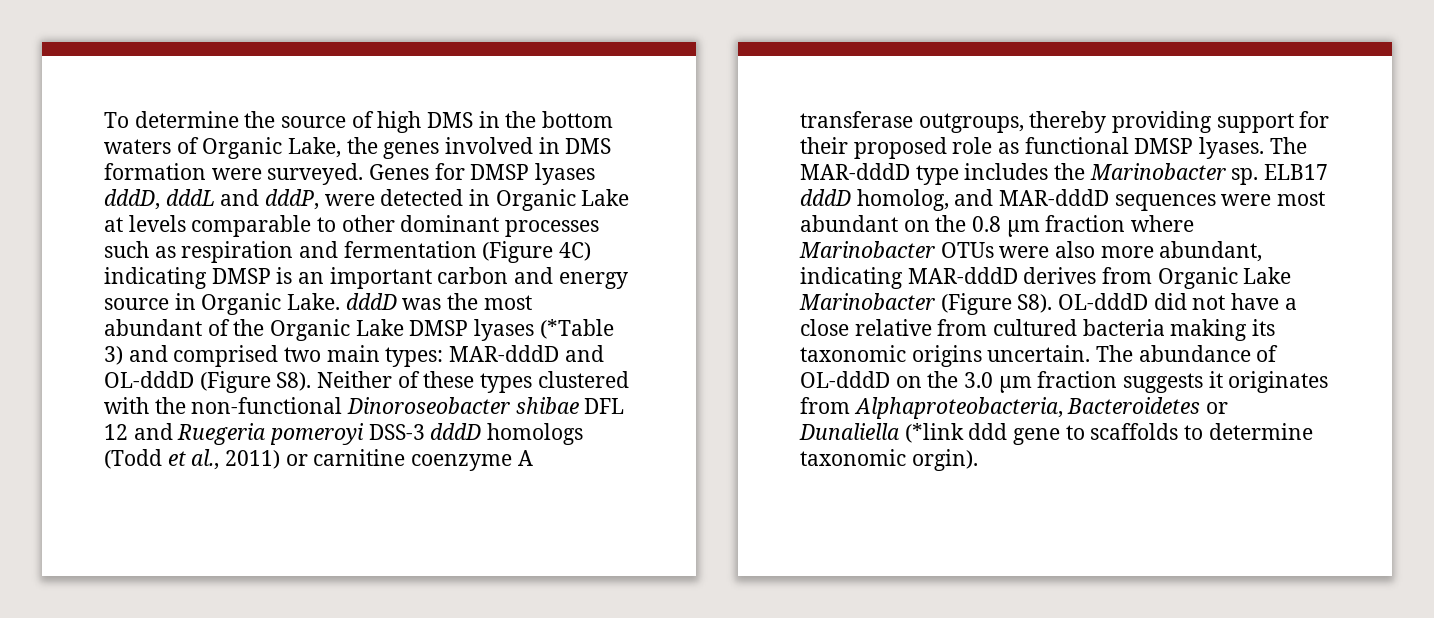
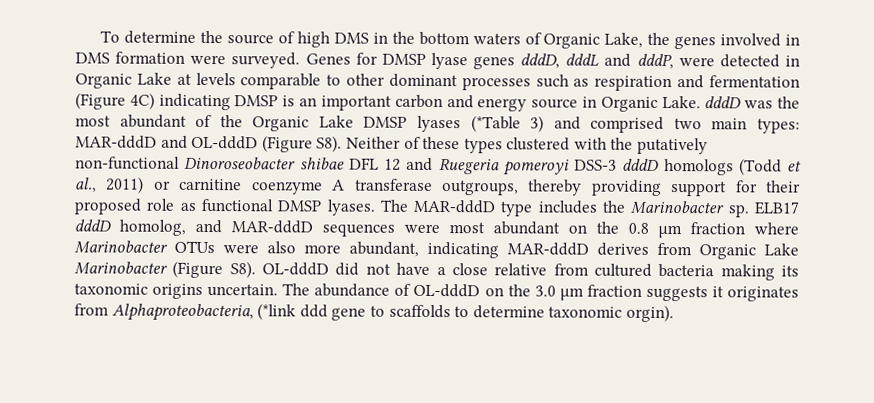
[535,163,596,185] lyases -> [430,52,516,70] lyase genes
(186, 405) none -> [637,137,709,155] putatively
[1067,397,1229,414] [799,423,900,440] Bacteroidetes or Dunaliella -> (254, 312) none

